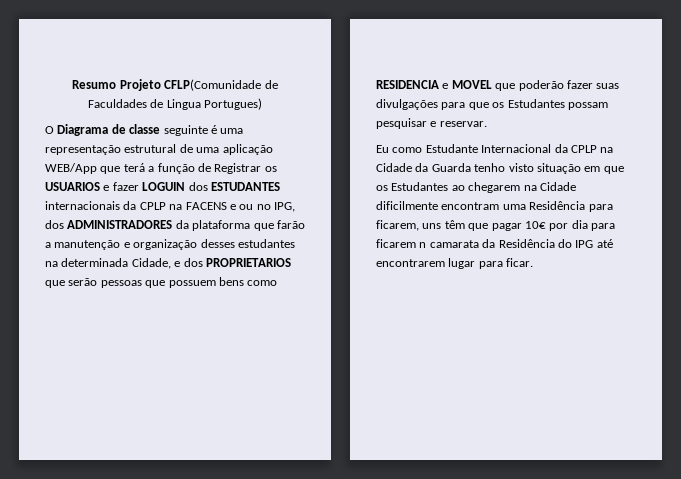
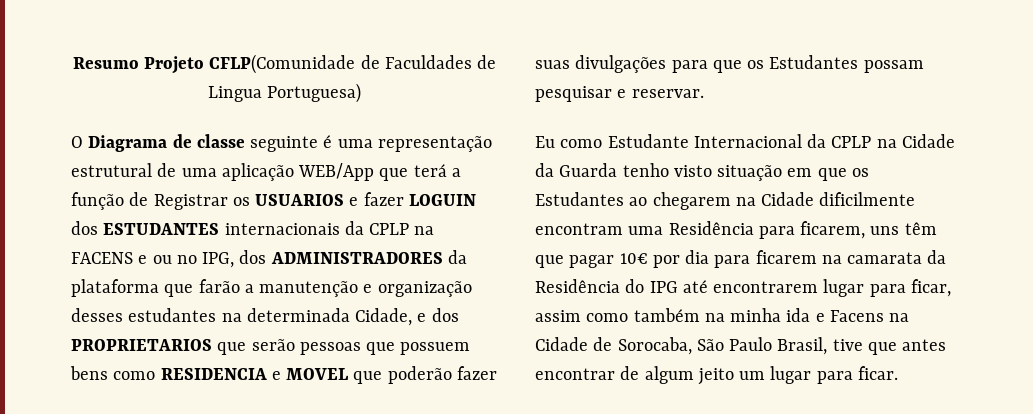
[204,98,263,110] Portugues) -> [267,83,362,103] Portuguesa)
[419,242,427,248] n -> [821,255,842,264] na
(503, 265) none -> [910,279,951,297] [535,308,910,322] [535,337,947,355] [535,366,853,385] ficar, assim como também na minha ida e Facens na Cidade de Sorocaba, São Paulo Brasil, tive que antes encontrar de algum jeito um lugar para

